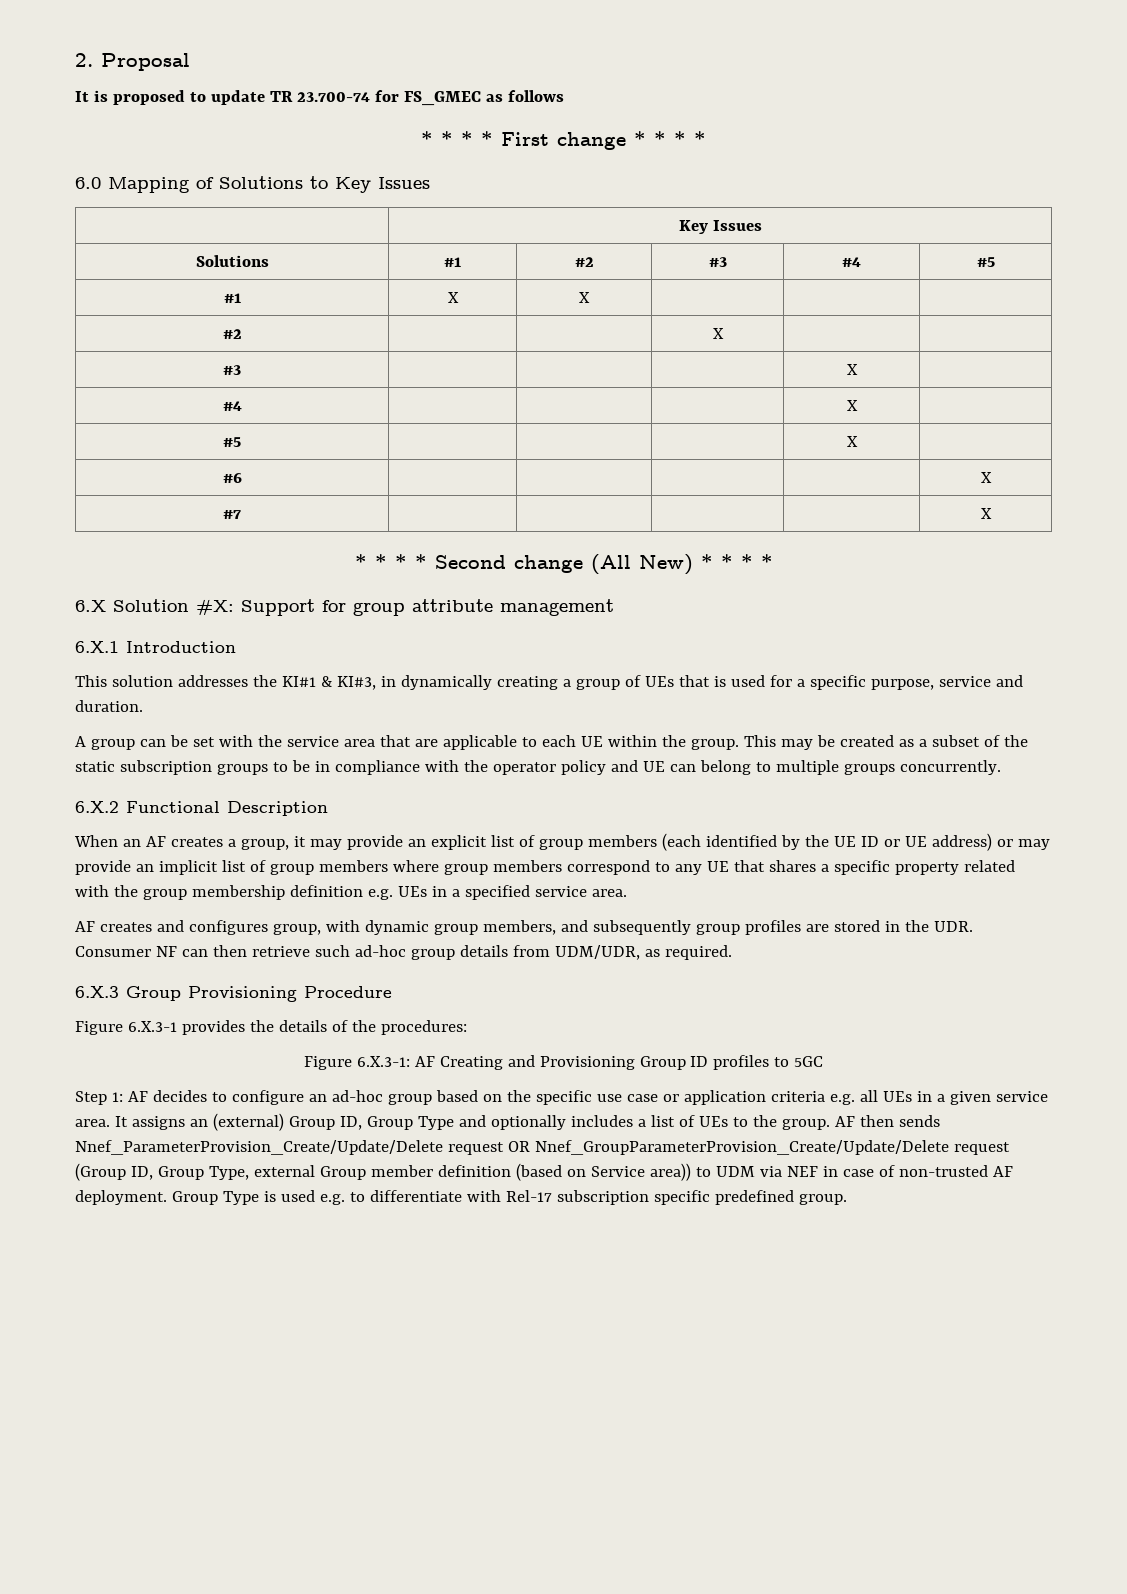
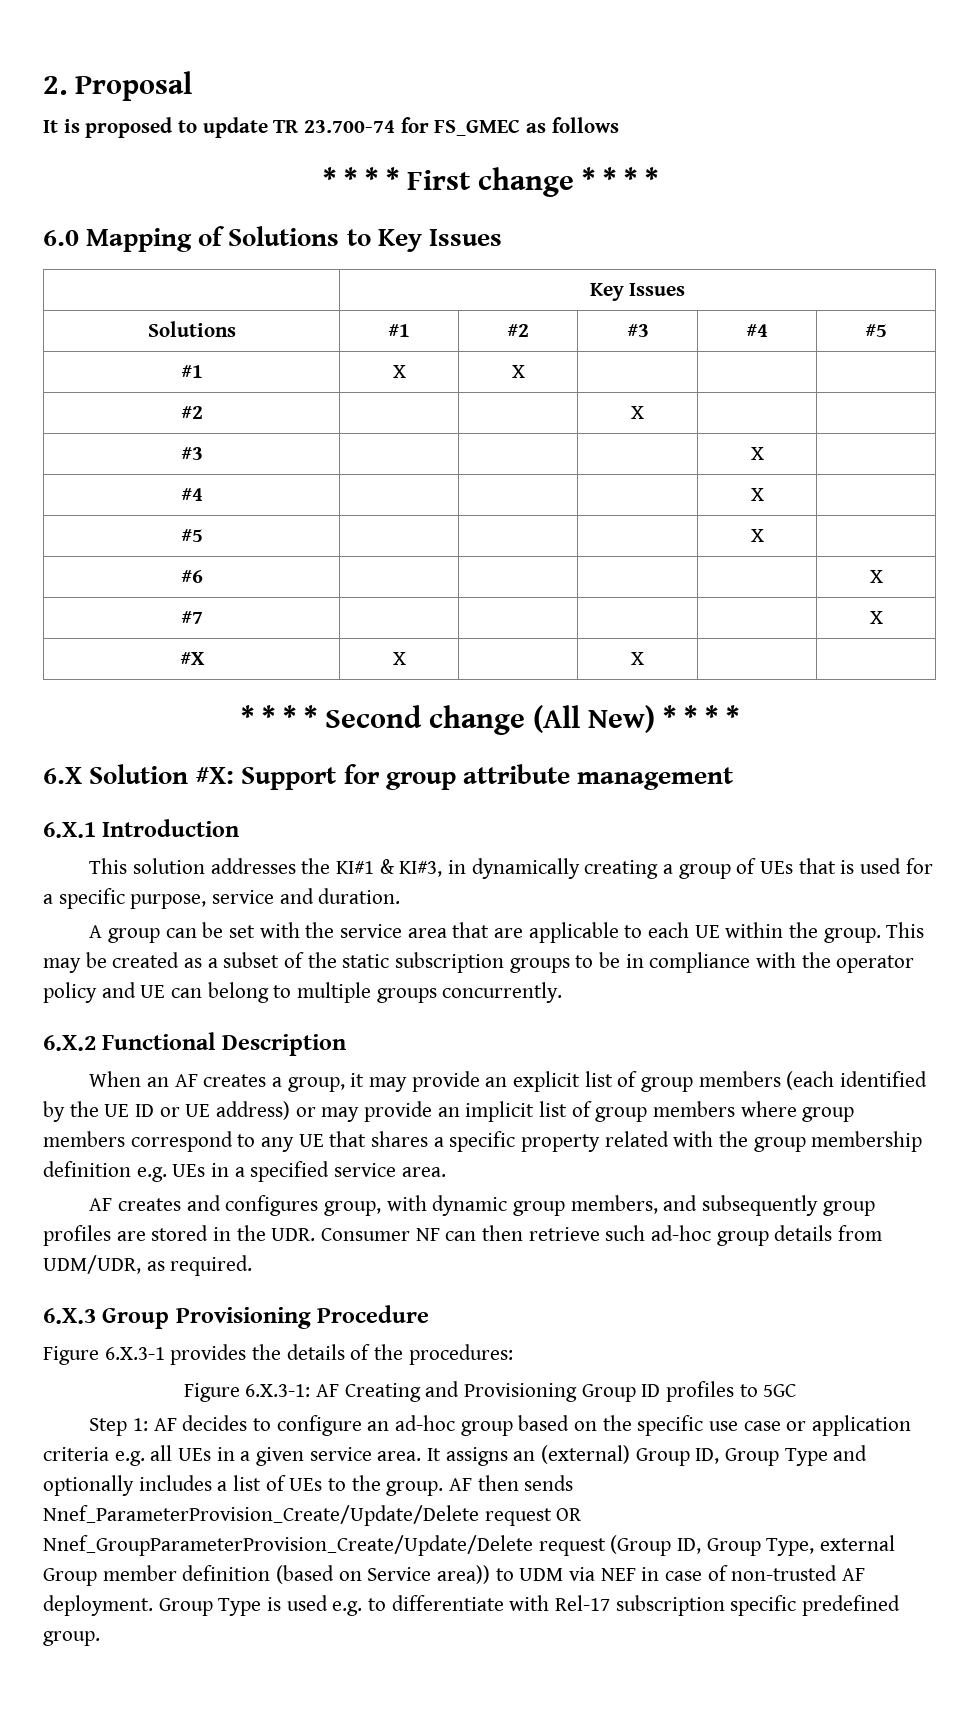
(992, 513) none -> [179,652,205,665] [392,652,406,665] [631,652,644,665] // #X | X | | X | |

